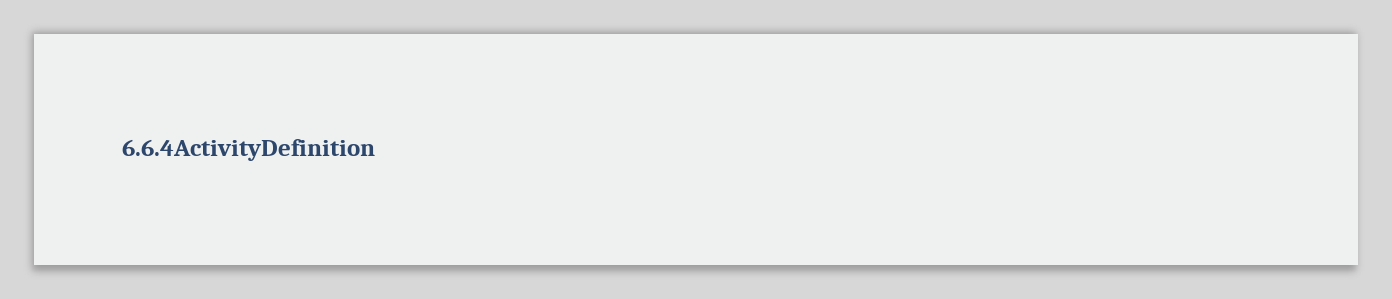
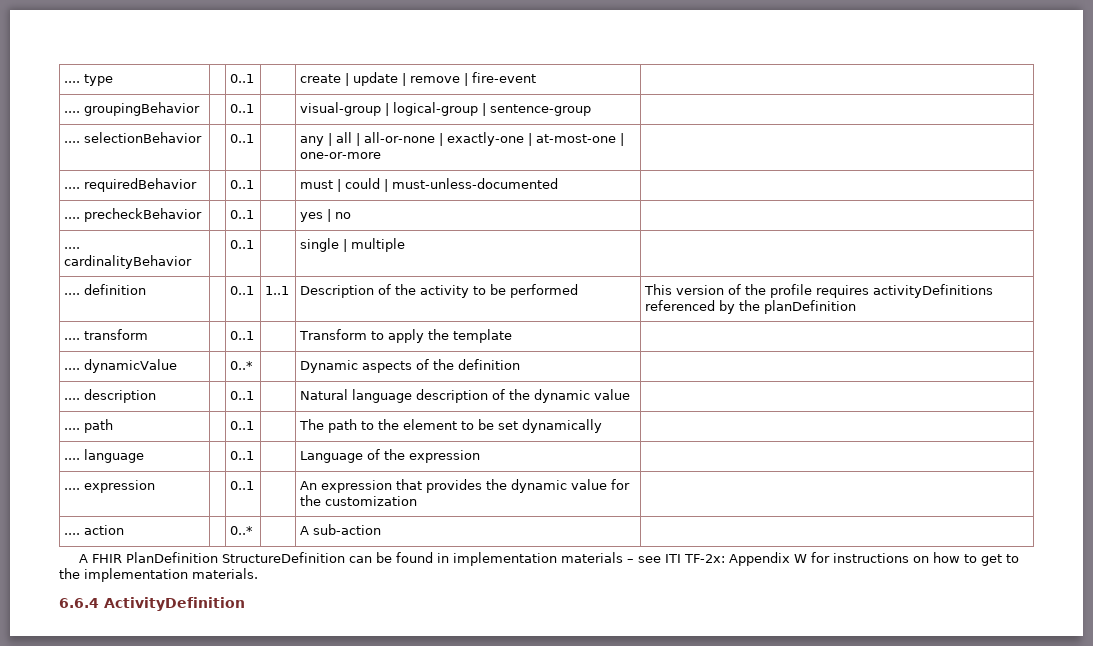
[122,139,375,161] 6.6.4ActivityDefinition -> [64,74,114,86] [230,74,255,83] [300,72,537,86] [64,102,201,116] [230,104,255,113] [300,102,592,116] [64,132,203,143] [230,134,255,143] [300,132,625,146] [300,152,382,159] [64,178,198,192] [230,180,255,189] [300,178,559,192] [64,208,203,222] [230,210,255,219] [300,209,352,222] [64,247,81,249] [64,255,193,269] [230,240,255,249] [300,238,406,252] [64,284,147,295] [230,286,255,295] [265,286,290,295] [300,284,579,298] [644,284,994,298] [645,300,857,314] [64,329,149,340] [230,331,255,340] [299,329,513,343] [64,359,178,373] [230,361,254,370] [300,359,521,373] [64,389,157,403] [230,391,255,400] [300,389,631,403] [64,419,114,433] [230,421,255,430] [299,419,603,433] [64,449,145,463] [230,451,255,460] [300,449,481,463] [64,480,156,493] [230,481,255,490] [300,479,631,493] [300,495,418,506] [64,525,125,535] [230,526,254,535] [300,524,382,535] [79,552,1020,566] [59,568,258,582] [59,597,245,611] .... type | | 0..1 | | create | update | remove | fire-event | // .... groupingBehavior | | 0..1 | | visual-group | logical-group | sentence-group | // .... selectionBehavior | | 0..1 | | any | all | all-or-none | exactly-one | at-most-one | one-or-more | // .... requiredBehavior | | 0..1 | | must | could | must-unless-documented | // .... precheckBehavior | | 0..1 | | yes | no | // .... cardinalityBehavior | | 0..1 | | single | multiple | // .... definition | | 0..1 | 1..1 | Description of the activity to be performed | This version of the profile requires activityDefinitions referenced by the planDefinition // .... transform | | 0..1 | | Transform to apply the template | // .... dynamicValue | | 0..* | | Dynamic aspects of the definition | // .... description | | 0..1 | | Natural language description of the dynamic value | // .... path | | 0..1 | | The path to the element to be set dynamically | // .... language | | 0..1 | | Language of the expression | // .... expression | | 0..1 | | An expression that provides the dynamic value for the customization | // .... action | | 0..* | | A sub-action | // A FHIR PlanDefinition StructureDefinition can be found in implementation materials – see ITI TF-2x: Appendix W for instructions on how to get to the implementation materials. // 6.6.4 ActivityDefinition

